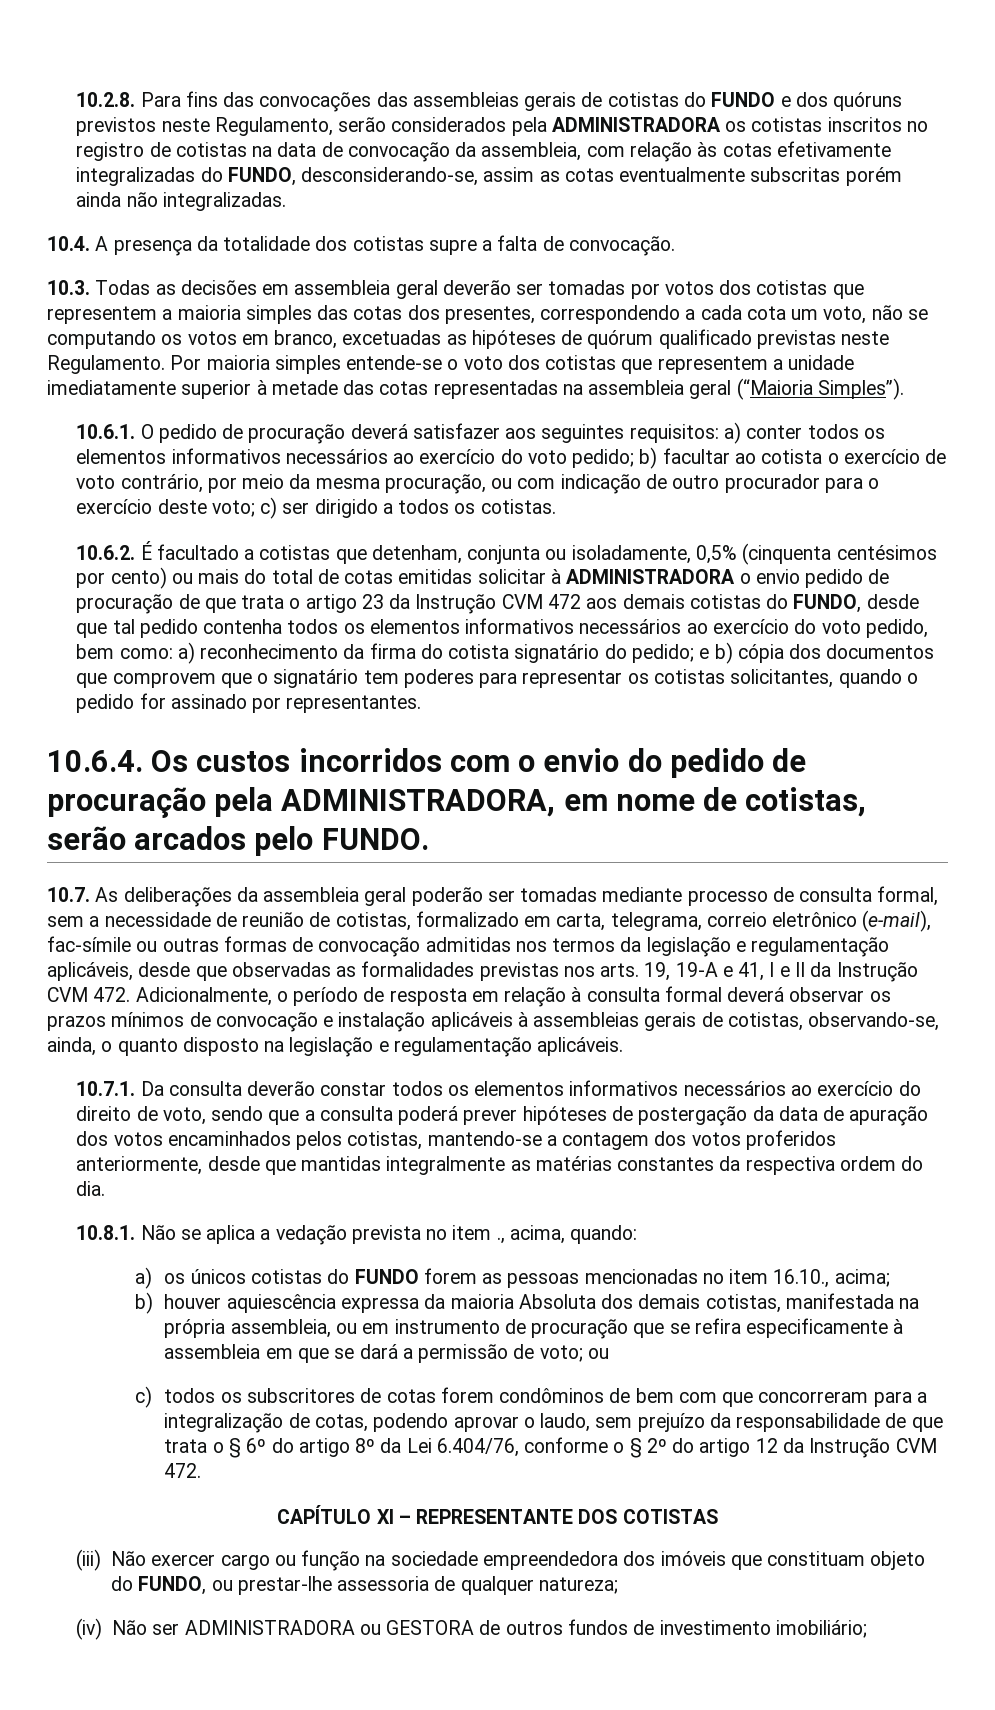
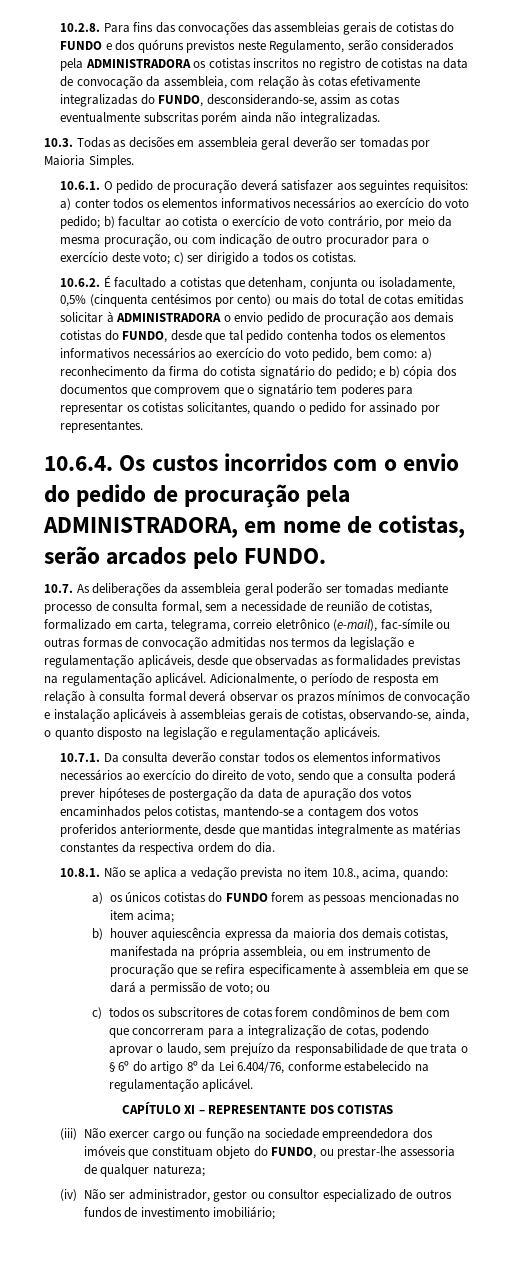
[47,235,675,256] // 10.4. A presença da totalidade dos cotistas supre a falta de convocação. -> (380, 118) none
[664,280,864,299] [47,305,928,324] [47,329,890,349] [47,355,855,374] [47,378,904,400] votos dos cotistas que representem a maioria simples das cotas dos presentes, correspondendo a cada cota um voto, não se computando os votos em branco, excetuadas as hipóteses de quórum qualificado previstas neste Regulamento. Por maioria simples entende-se o voto dos cotistas que representem a unidade imediatamente superior à metade das cotas representadas na assembleia geral (“Maioria Simples”). -> [44,155,134,168] Maioria Simples.
[178,594,582,614] de que trata o artigo 23 da Instrução CVM 472 -> (388, 318) none
[563,962,918,982] [47,987,131,1002] nos arts. 19, 19-A e 41, I e II da Instrução CVM 472. -> [44,672,207,686] na regulamentação aplicável.
[496,1237,505,1244] ., -> [331,868,359,880] 10.8.,
[773,1269,830,1288] 16.10., -> (134, 915) none
[518,1294,596,1309] Absoluta -> (336, 933) none
[613,1438,937,1458] [164,1463,202,1478] o § 2º do artigo 12 da Instrução CVM 472. -> [344,1061,429,1072] [108,1078,254,1092] estabelecido na regulamentação aplicável.
[184,1620,475,1635] ADMINISTRADORA ou GESTORA -> [128,1189,396,1202] administrador, gestor ou consultor especializado

